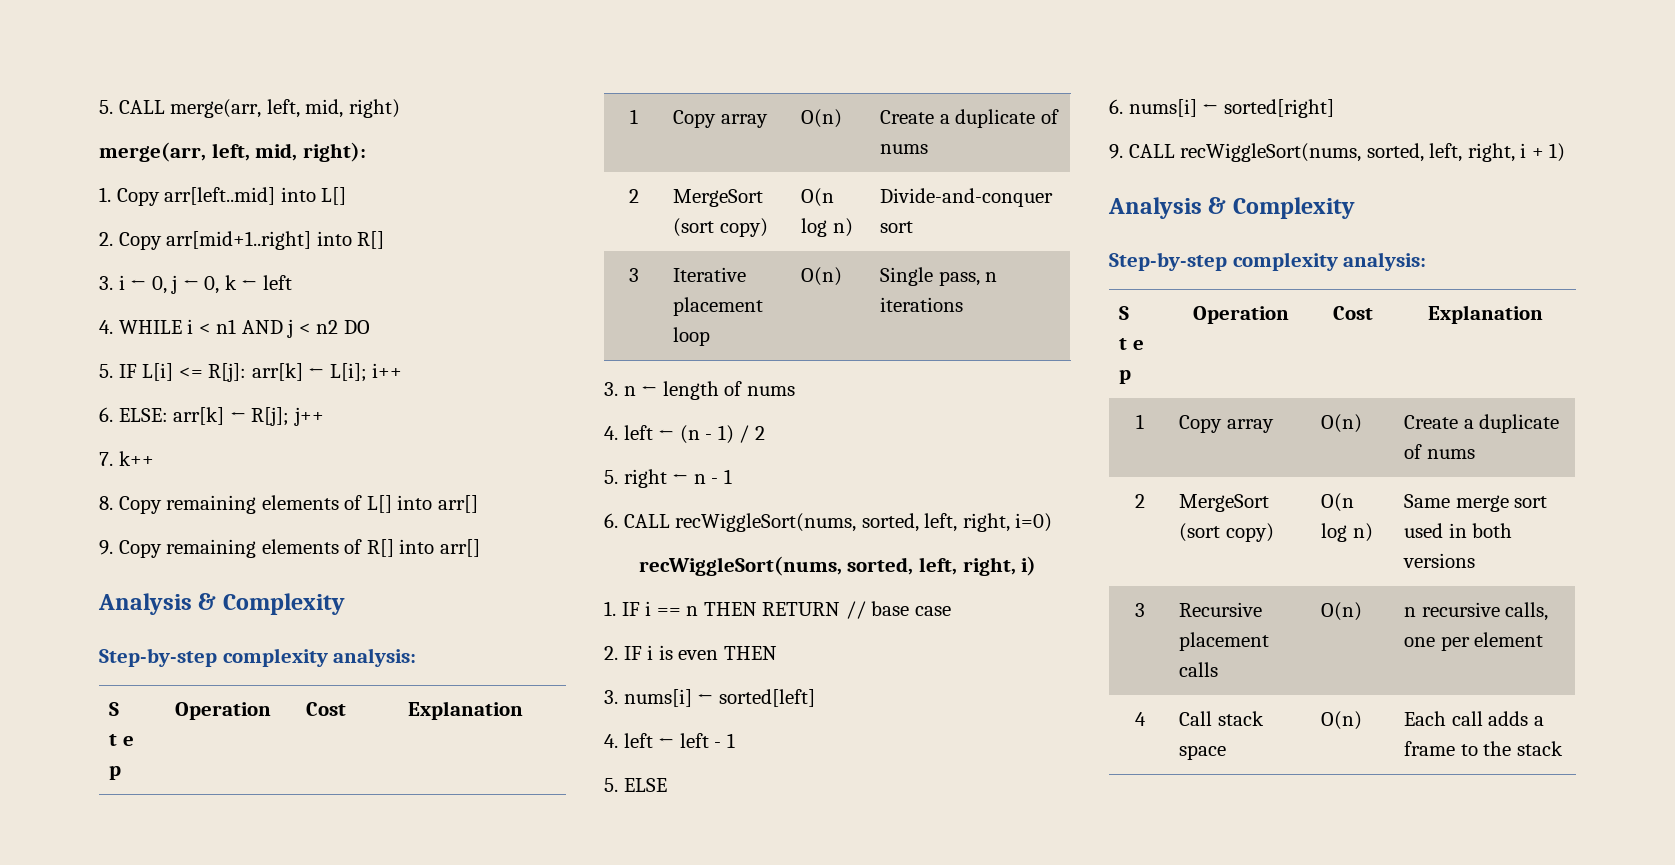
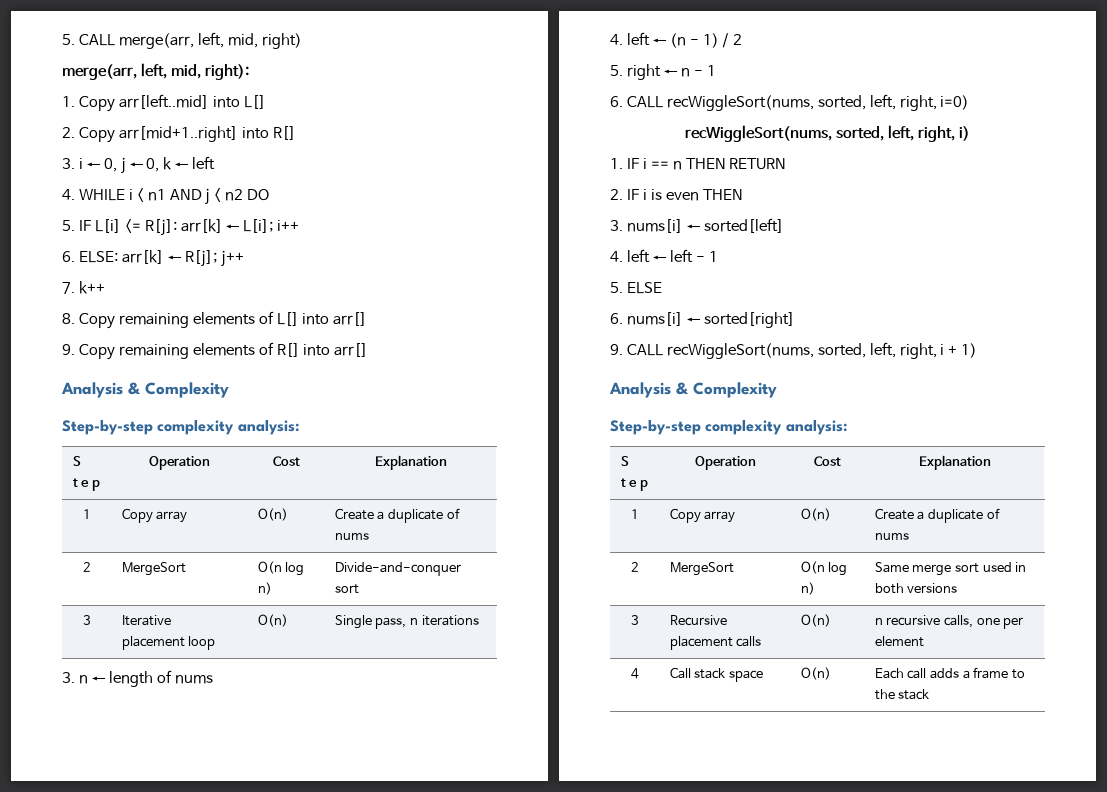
[673,218,768,237] (sort copy) -> (186, 569) none
[845,601,951,619] // base case -> (787, 164) none
[1179,523,1274,542] (sort copy) -> (734, 569) none

